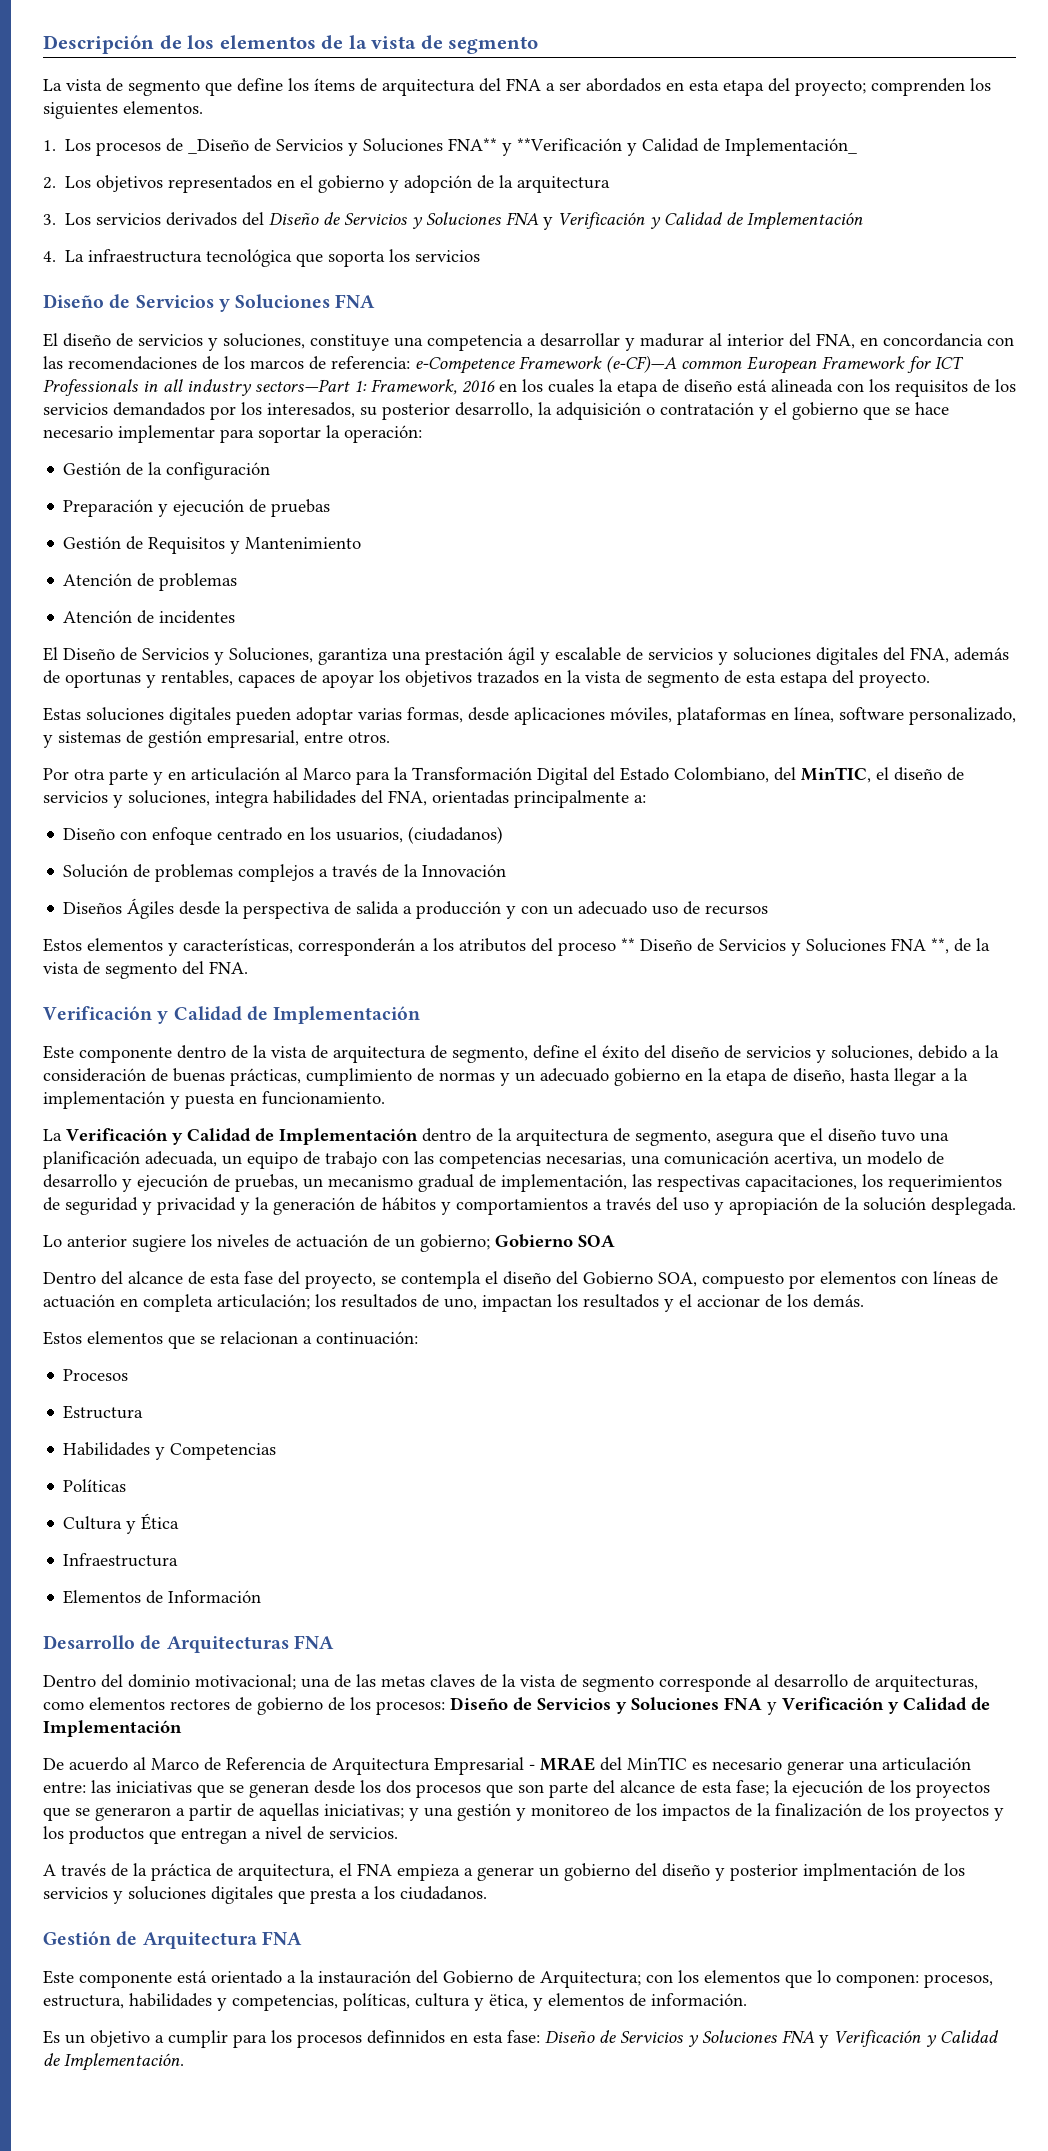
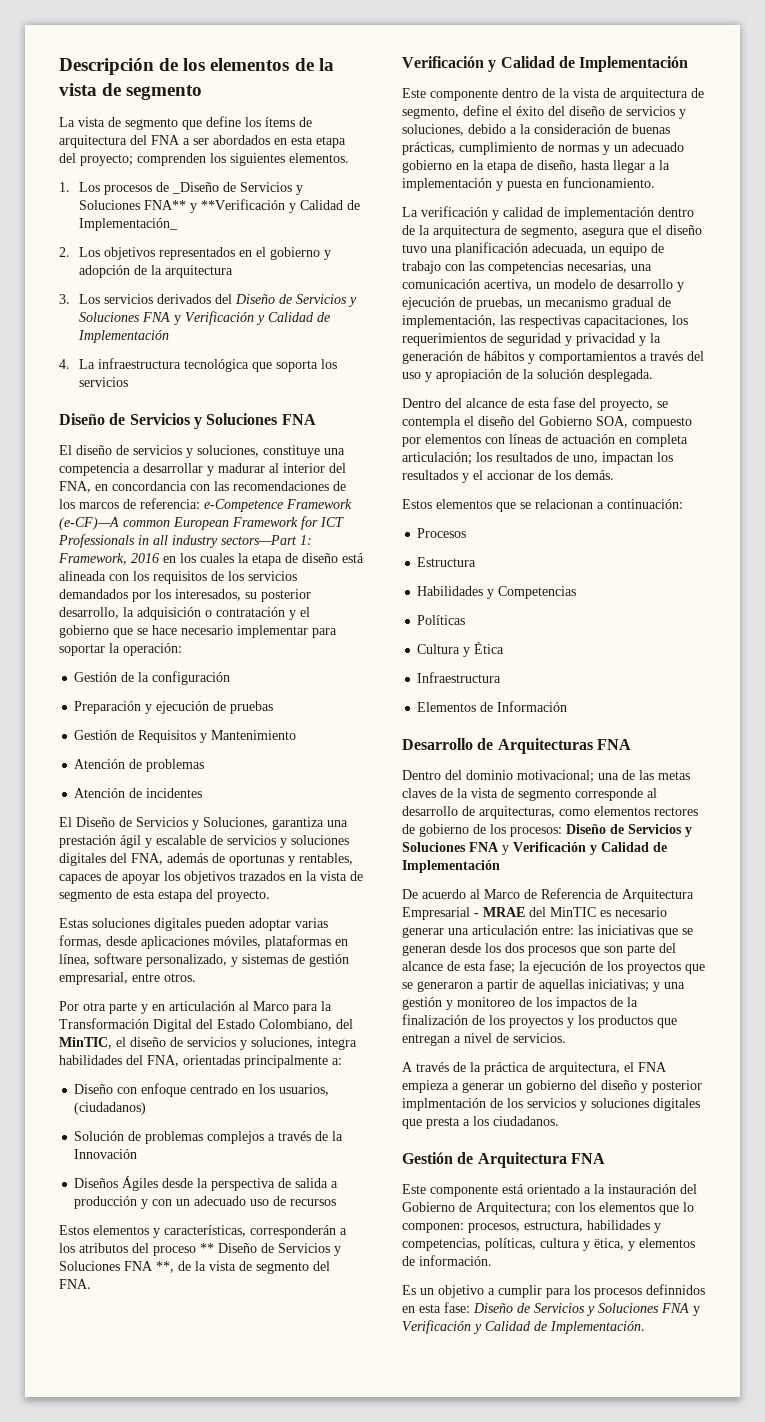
[66,1128,418,1145] Verificación y Calidad de Implementación -> [421,206,654,220] verificación y calidad de implementación
[43,1234,615,1252] // Lo anterior sugiere los niveles de actuación de un gobierno; Gobierno SOA -> (653, 375) none

